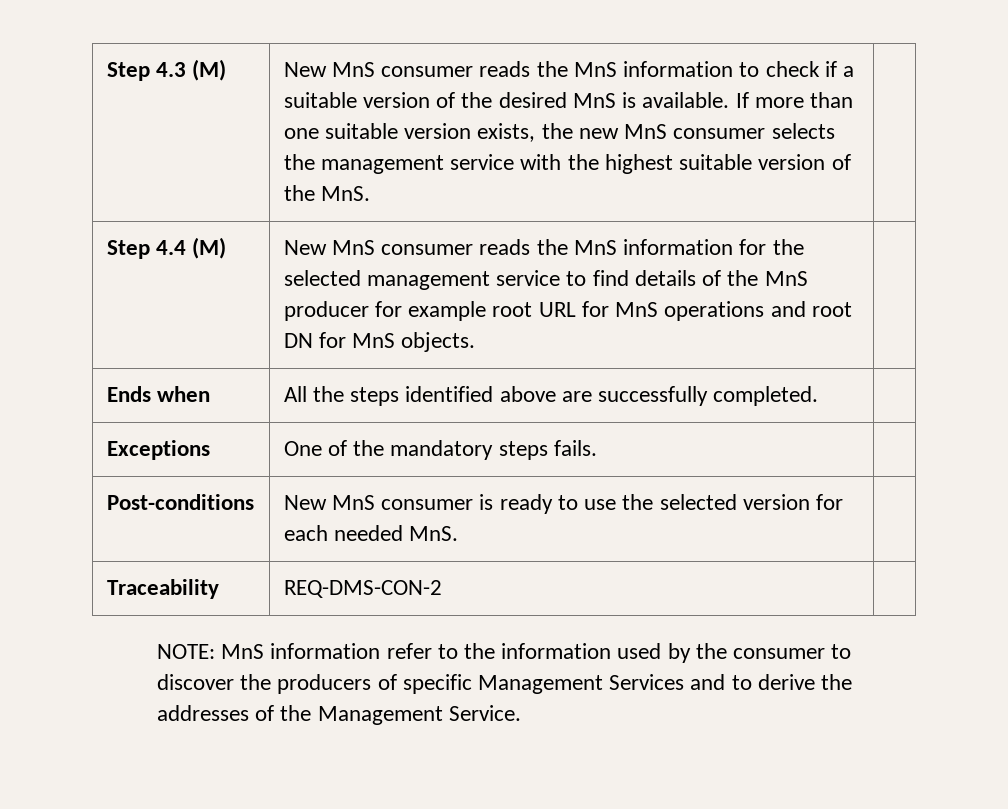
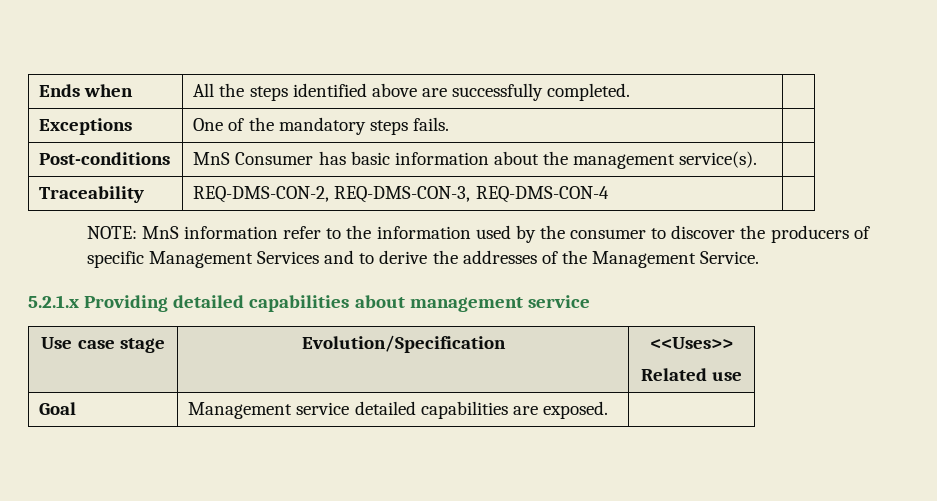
[106,59,227,81] [283,61,854,77] [283,92,853,108] [283,123,835,142] [283,154,851,174] [283,185,371,201] [106,237,227,259] [283,239,804,255] [283,270,808,290] [283,301,852,321] [283,332,476,352] Step 4.3 (M) | New MnS consumer reads the MnS information to check if a suitable version of the desired MnS is available. If more than one suitable version exists, the new MnS consumer selects the management service with the highest suitable version of the MnS. | // Step 4.4 (M) | New MnS consumer reads the MnS information for the selected management service to find details of the MnS producer for example root URL for MnS operations and root DN for MnS objects. | // -> (39, 90) none
[283,494,843,514] [283,525,459,541] [106,579,219,599] [283,580,442,598] New MnS consumer is ready to use the selected version for each needed MnS. | // Traceability | REQ-DMS-CON-2 -> [193,151,758,169] [39,186,145,203] [193,186,609,203] MnS Consumer has basic information about the management service(s). | // Traceability | REQ-DMS-CON-2, REQ-DMS-CON-3, REQ-DMS-CON-4
(521, 713) none -> [28,295,590,312] [41,337,165,353] [301,335,506,353] [650,337,733,349] [640,368,743,381] [39,402,77,415] [188,401,608,419] // 5.2.1.x Providing detailed capabilities about management service // Use case stage | Evolution/Specification | <<Uses>> // Related use // Goal | Management service detailed capabilities are exposed. |

